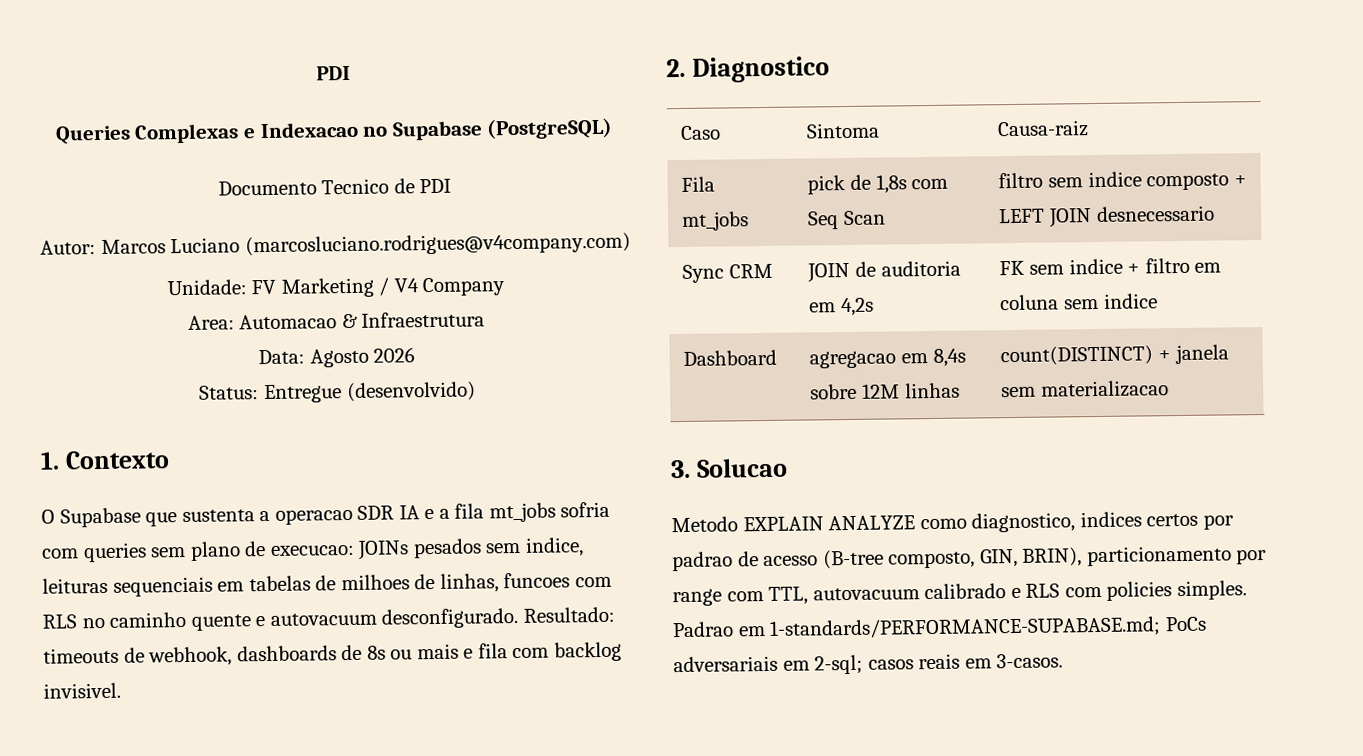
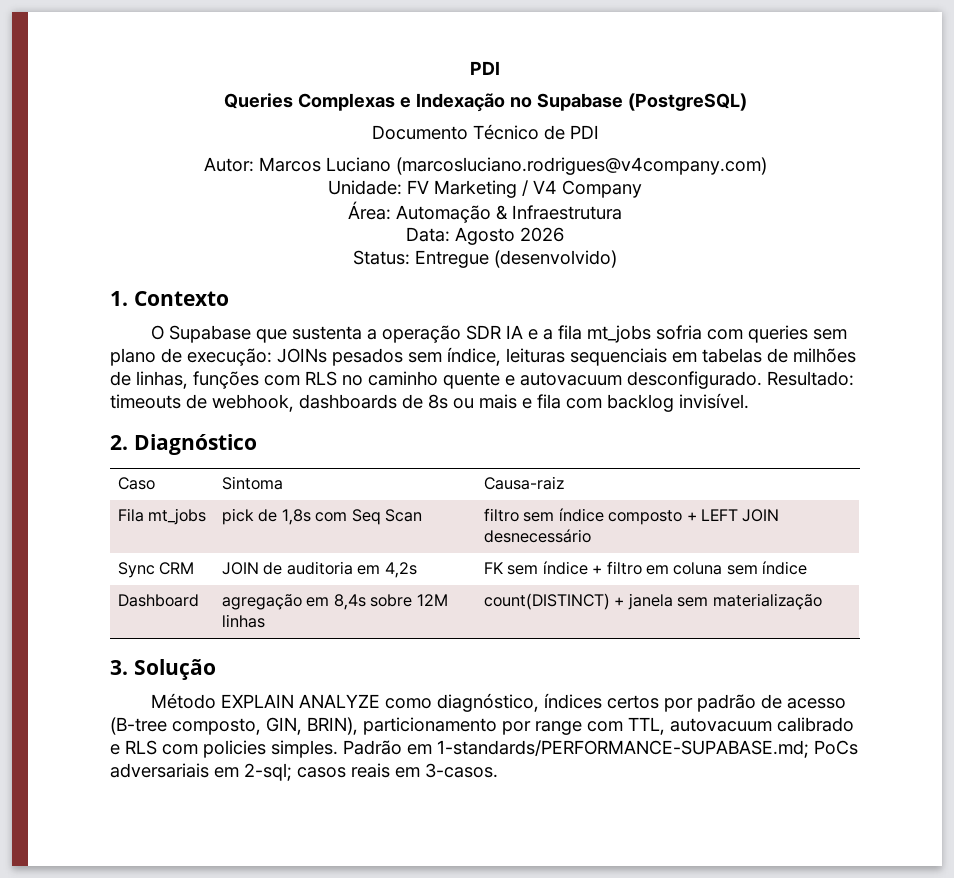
[259,121,359,139] Indexacao -> [415,93,505,112] Indexação
[321,178,390,195] Tecnico -> [472,124,539,140] Técnico
[187,314,338,330] Area: Automacao -> [348,201,491,223] Área: Automação
[274,508,353,525] operacao -> [381,325,461,343] operação
[269,544,355,556] execucao: -> [187,348,272,366] execução:
[524,537,584,557] indice, -> [447,347,501,366] índice,
[340,574,410,591] milhoes -> [793,348,856,363] milhões
[503,572,571,589] funcoes -> [193,371,259,389] funções
[43,682,121,699] invisivel. -> [679,393,749,409] invisível.
[691,56,830,83] Diagnostico -> [133,434,257,455] Diagnóstico
[1087,171,1142,188] indice -> [558,508,604,522] índice
[1095,205,1215,222] desnecessario -> [483,529,591,543] desnecessário
[1068,258,1123,275] indice -> [542,561,588,575] índice
[1103,293,1158,309] indice -> [762,561,808,575] índice
[809,350,897,369] agregacao -> [221,594,302,610] agregação
[1040,380,1169,398] materializacao -> [712,593,822,610] materialização
[695,457,788,478] [671,516,738,533] Solucao // Metodo -> [133,659,216,680] [150,693,216,709] Solução // Método
[971,511,1142,533] diagnostico, indices -> [436,693,602,712] diagnóstico, índices
[672,551,733,572] padrao -> [696,694,756,712] padrão
[672,621,734,638] Padrao -> [343,740,402,755] Padrão

